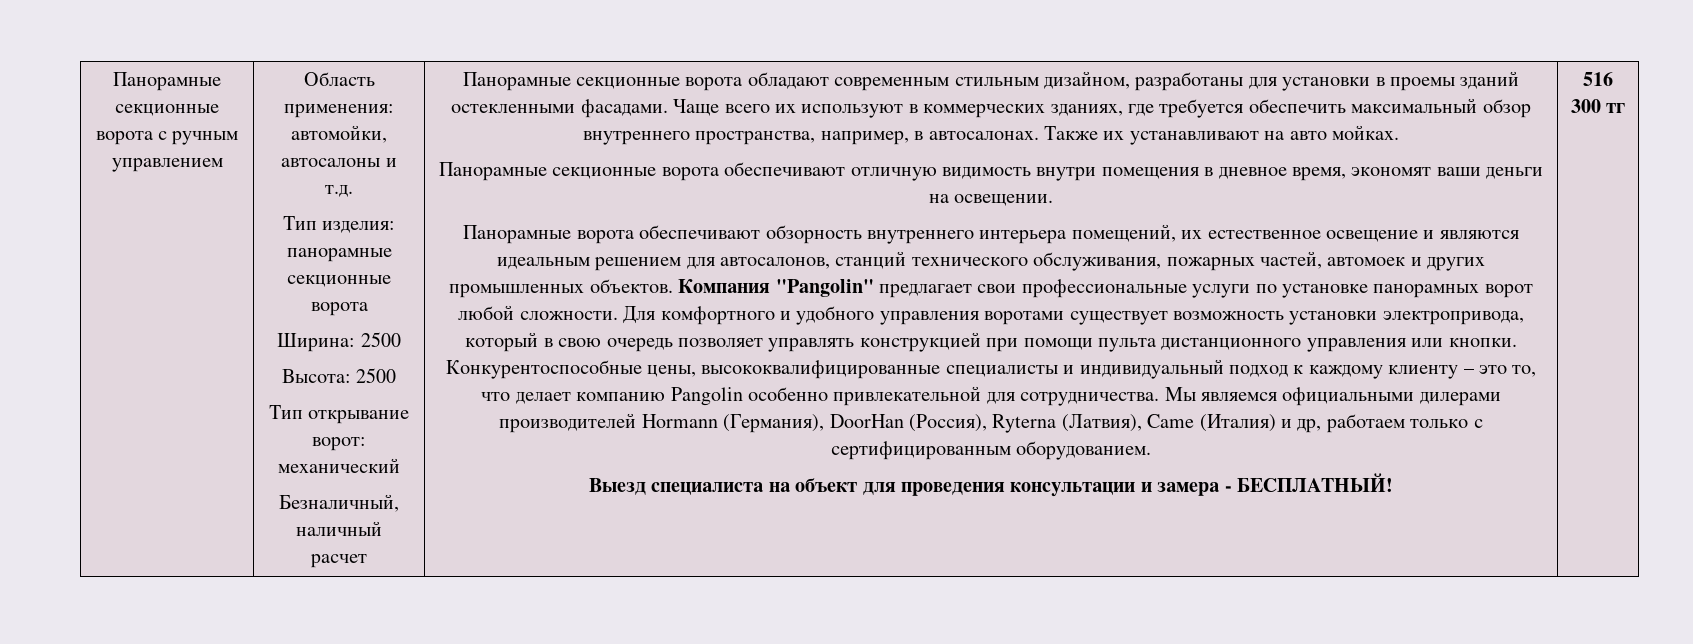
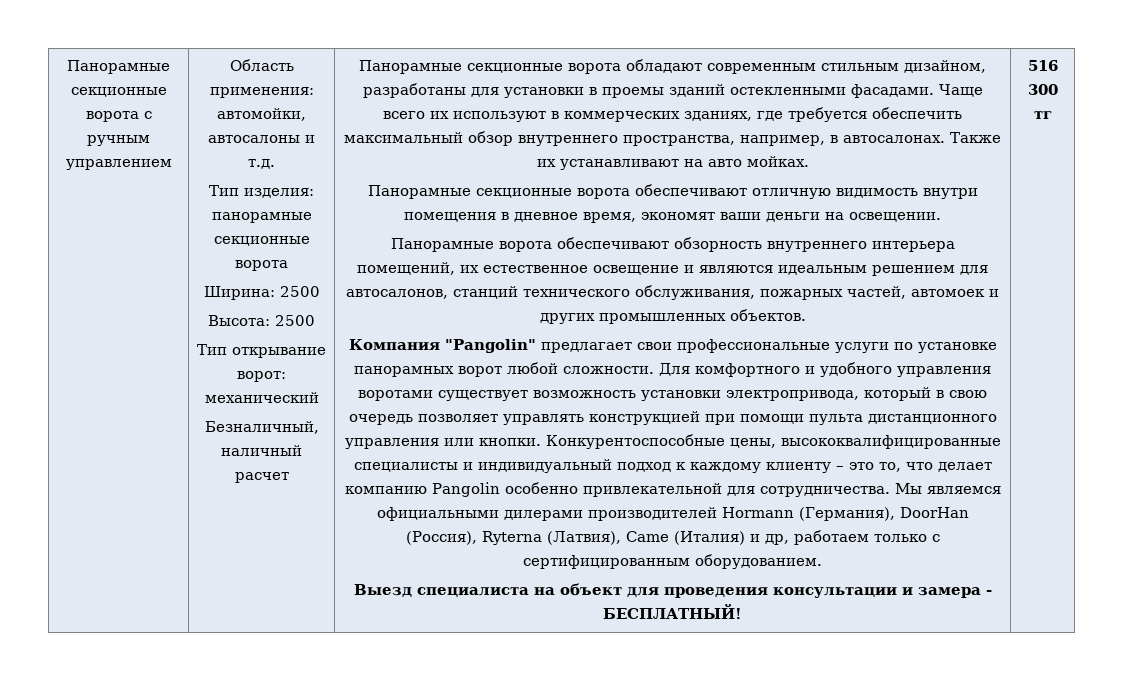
(673, 286) none -> (806, 315) //

